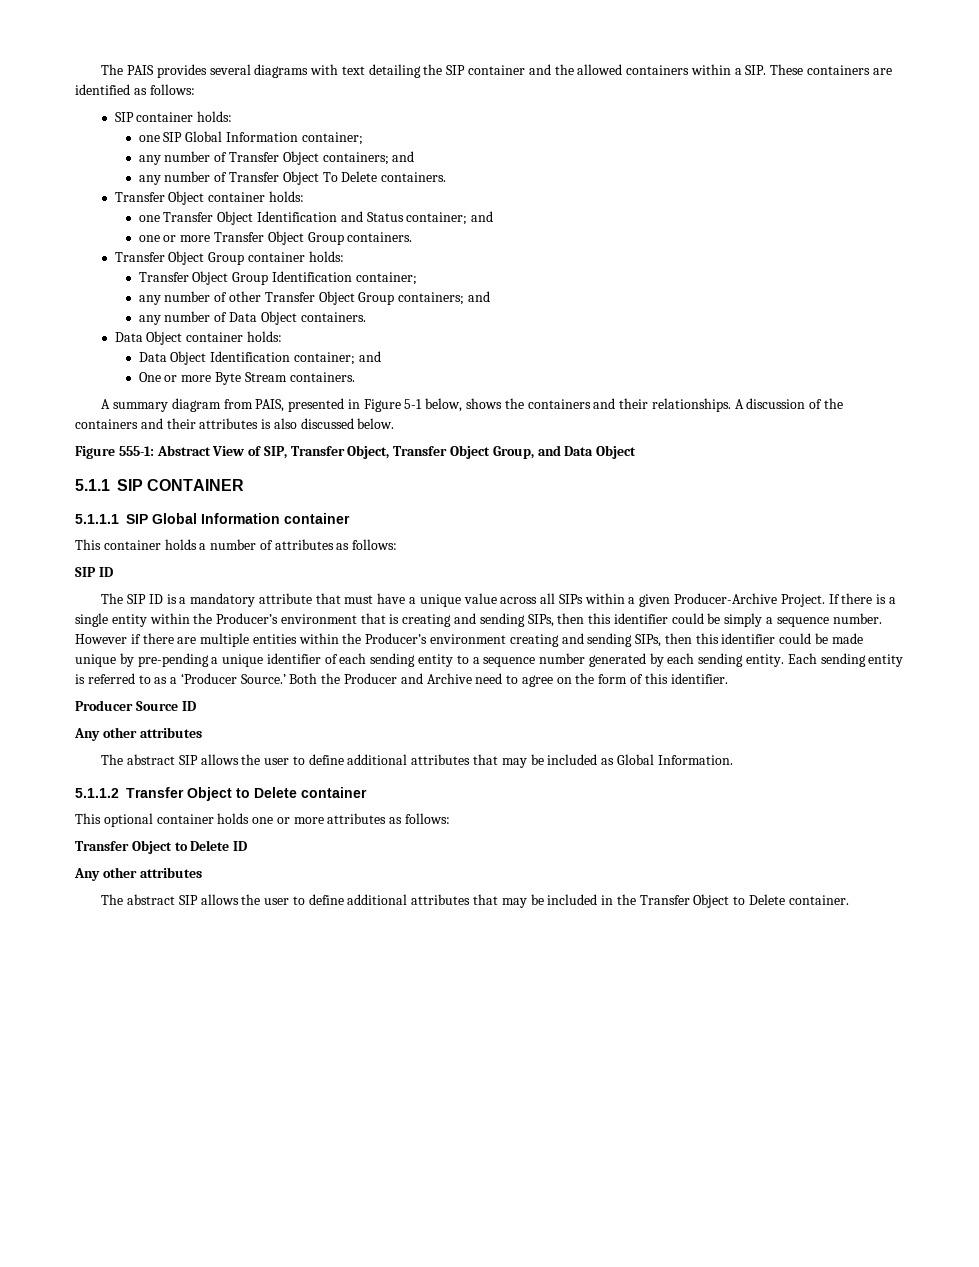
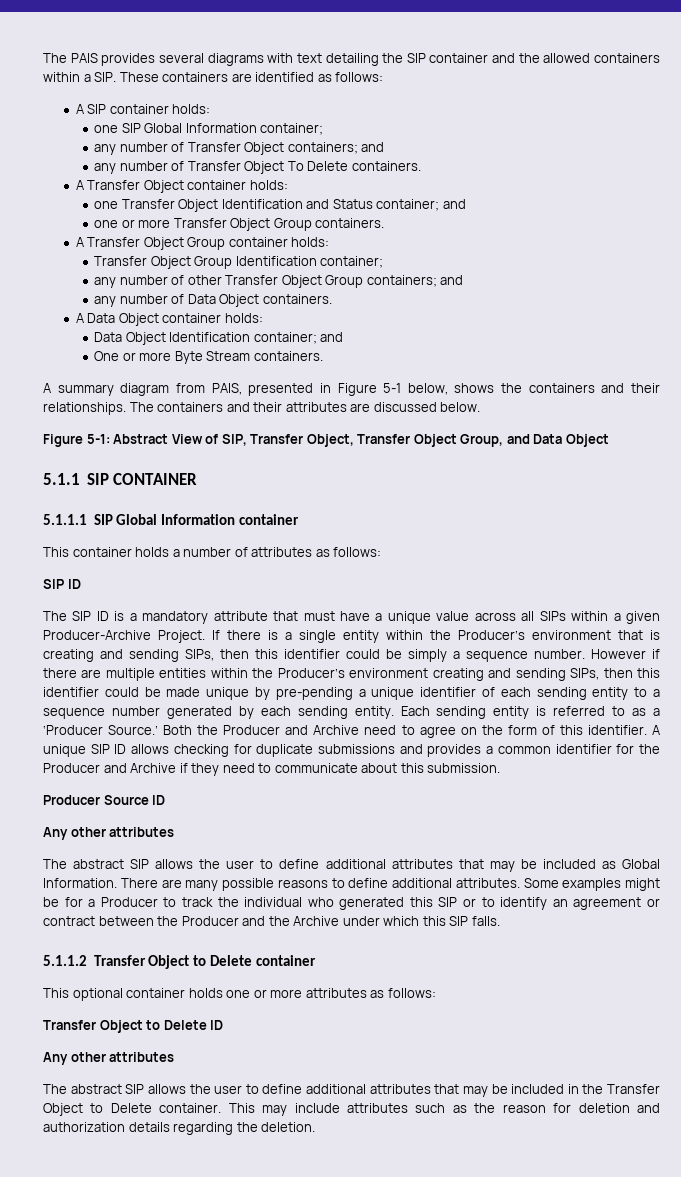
(195, 89) none -> [75,104,84,114] A
(447, 177) none -> [75,180,84,190] A
(413, 237) none -> [75,237,84,247] A
(366, 317) none -> [75,313,84,323] A
[734,398,844,409] A discussion of the -> [129,402,154,412] The
[261,418,297,429] is also -> [350,403,371,412] are
[118,446,154,456] 555-1: -> [86,434,110,444] 5-1:
(728, 678) none -> [652,725,660,735] [43,744,660,757] [43,763,501,776] A unique SIP ID allows checking for duplicate submissions and provides a common identifier for the Producer and Archive if they need to communicate about this submission.
(733, 760) none -> [120,878,660,891] [43,897,660,910] [43,916,500,926] There are many possible reasons to define additional attributes. Some examples might be for a Producer to track the individual who generated this SIP or to identify an agreement or contract between the Producer and the Archive under which this SIP falls.
(849, 900) none -> [228,1103,661,1116] [43,1122,316,1135] This may include attributes such as the reason for deletion and authorization details regarding the deletion.

